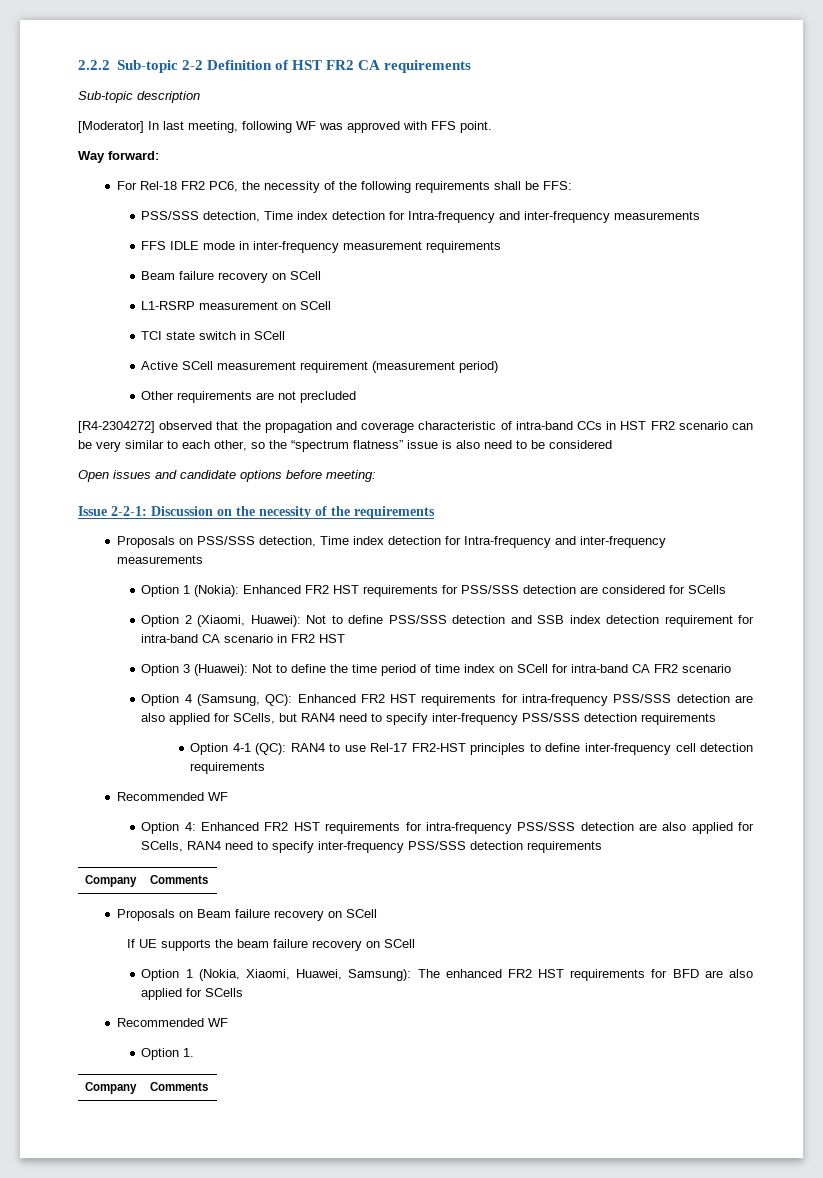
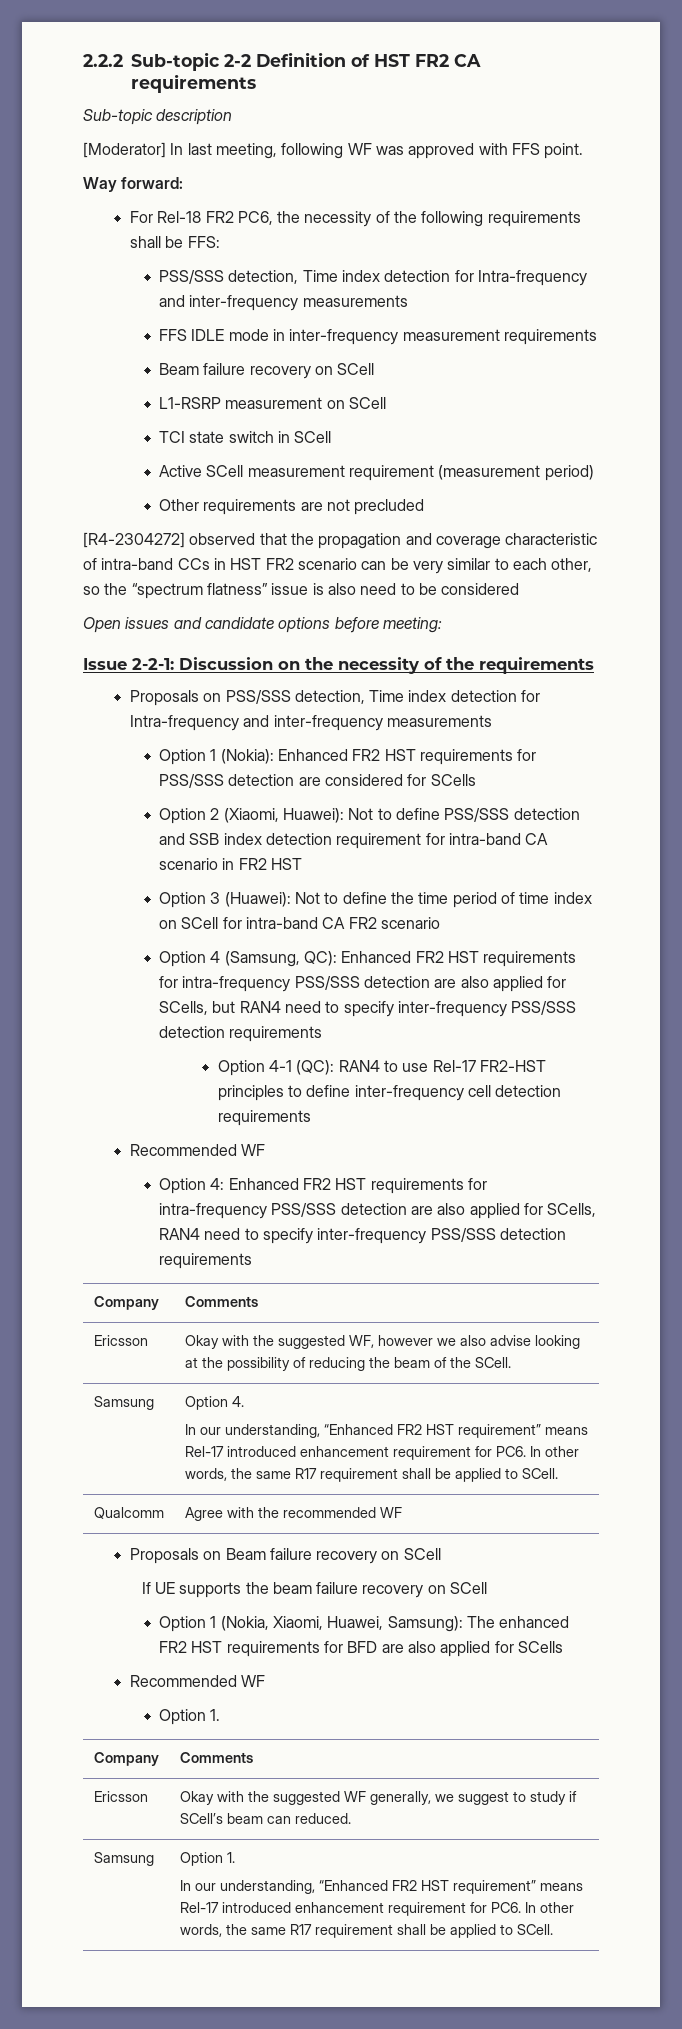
(208, 879) none -> [93,1335,148,1346] [184,1335,580,1349] [184,1357,511,1371] [93,1396,154,1410] [184,1396,244,1410] [184,1424,588,1438] [184,1446,579,1460] [184,1468,558,1482] [93,1507,164,1519] [184,1507,402,1521] // Ericsson | Okay with the suggested WF, however we also advise looking at the possibility of reducing the beam of the SCell. // Samsung | Option 4. // In our understanding, “Enhanced FR2 HST requirement” means Rel-17 introduced enhancement requirement for PC6. In other words, the same R17 requirement shall be applied to SCell. // Qualcomm | Agree with the recommended WF
(208, 1086) none -> [93,1791,148,1802] [179,1791,577,1805] [179,1813,351,1824] [93,1852,154,1866] [179,1852,235,1866] [179,1880,583,1894] [179,1902,574,1916] [179,1924,553,1938] // Ericsson | Okay with the suggested WF generally, we suggest to study if SCell’s beam can reduced. // Samsung | Option 1. // In our understanding, “Enhanced FR2 HST requirement” means Rel-17 introduced enhancement requirement for PC6. In other words, the same R17 requirement shall be applied to SCell.

